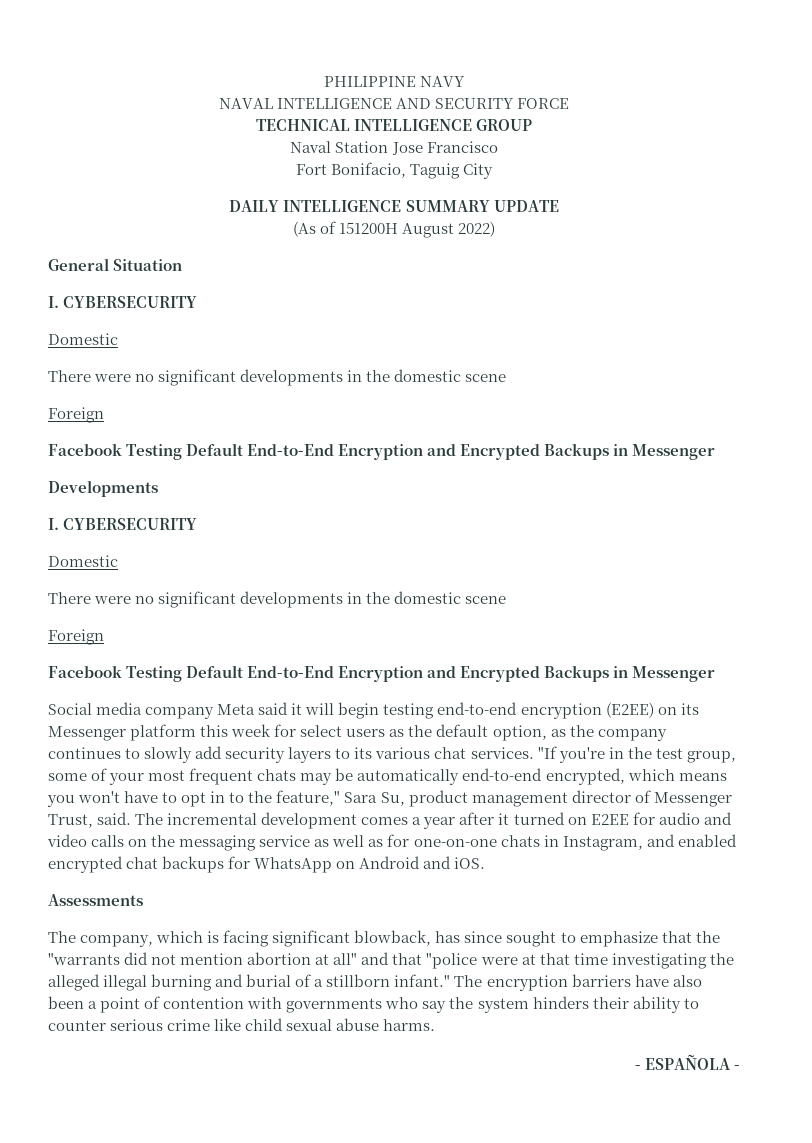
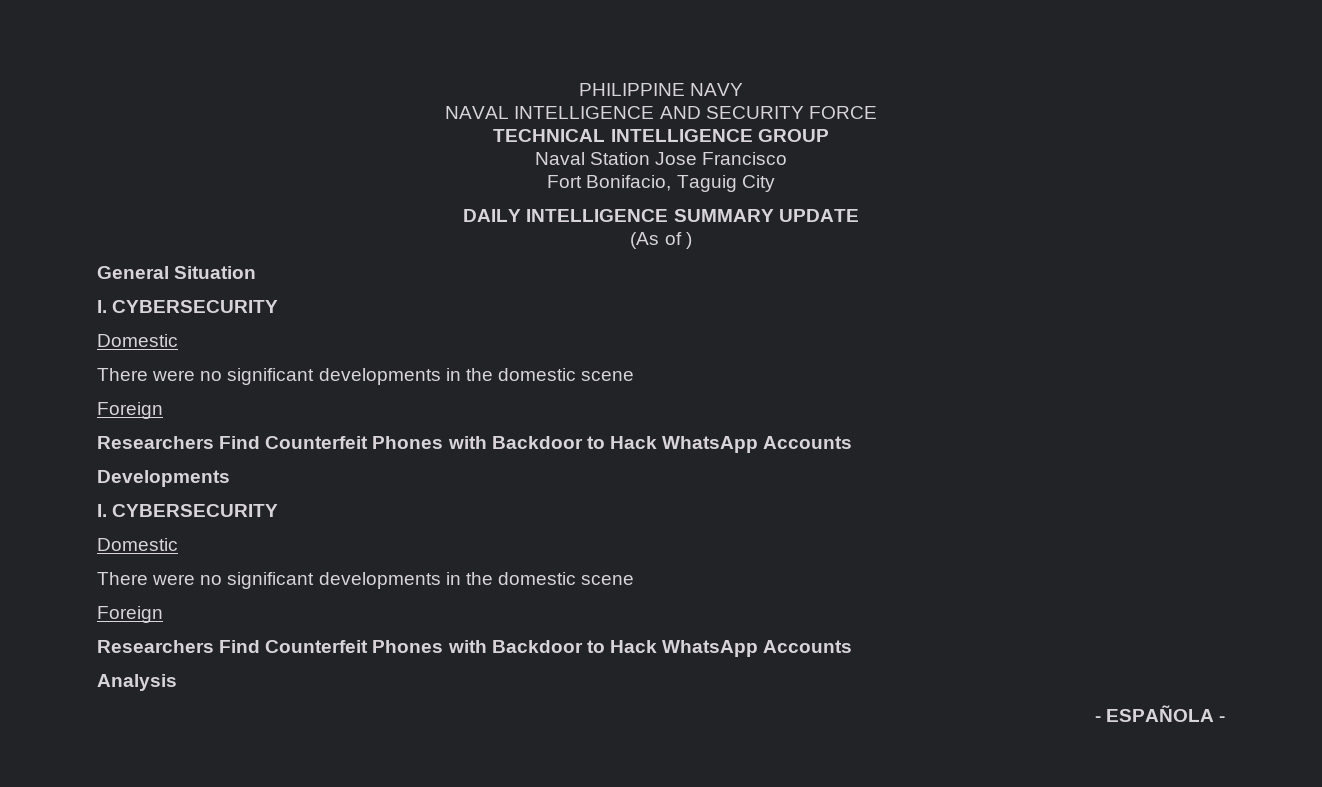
[339,221,496,238] 151200H August 2022) -> [685,232,692,249] )
[48,443,716,460] Facebook Testing Default End-to-End Encryption and Encrypted Backups in Messenger -> [97,436,853,453] Researchers Find Counterfeit Phones with Backdoor to Hack WhatsApp Accounts
[48,665,716,682] [48,702,699,719] [48,724,667,741] [48,746,736,763] [48,768,727,785] [47,790,732,807] [48,812,732,829] [47,834,737,851] [48,856,486,873] [48,894,143,906] [48,930,720,947] [48,952,734,969] [48,974,702,991] [48,996,699,1013] [48,1018,436,1031] Facebook Testing Default End-to-End Encryption and Encrypted Backups in Messenger // Social media company Meta said it will begin testing end-to-end encryption (E2EE) on its Messenger platform this week for select users as the default option, as the company continues to slowly add security layers to its various chat services. "If you're in the test group, some of your most frequent chats may be automatically end-to-end encrypted, which means you won't have to opt in to the feature," Sara Su, product management director of Messenger Trust, said. The incremental development comes a year after it turned on E2EE for audio and video calls on the messaging service as well as for one-on-one chats in Instagram, and enabled encrypted chat backups for WhatsApp on Android and iOS. // Assessments // The company, which is facing significant blowback, has since sought to emphasize that the "warrants did not mention abortion at all" and that "police were at that time investigating the alleged illegal burning and burial of a stillborn infant." The encryption barriers have also been a point of contention with governments who say the system hinders their ability to counter serious crime like child sexual abuse harms. -> [97,640,853,657] [97,674,177,691] Researchers Find Counterfeit Phones with Backdoor to Hack WhatsApp Accounts // Analysis

